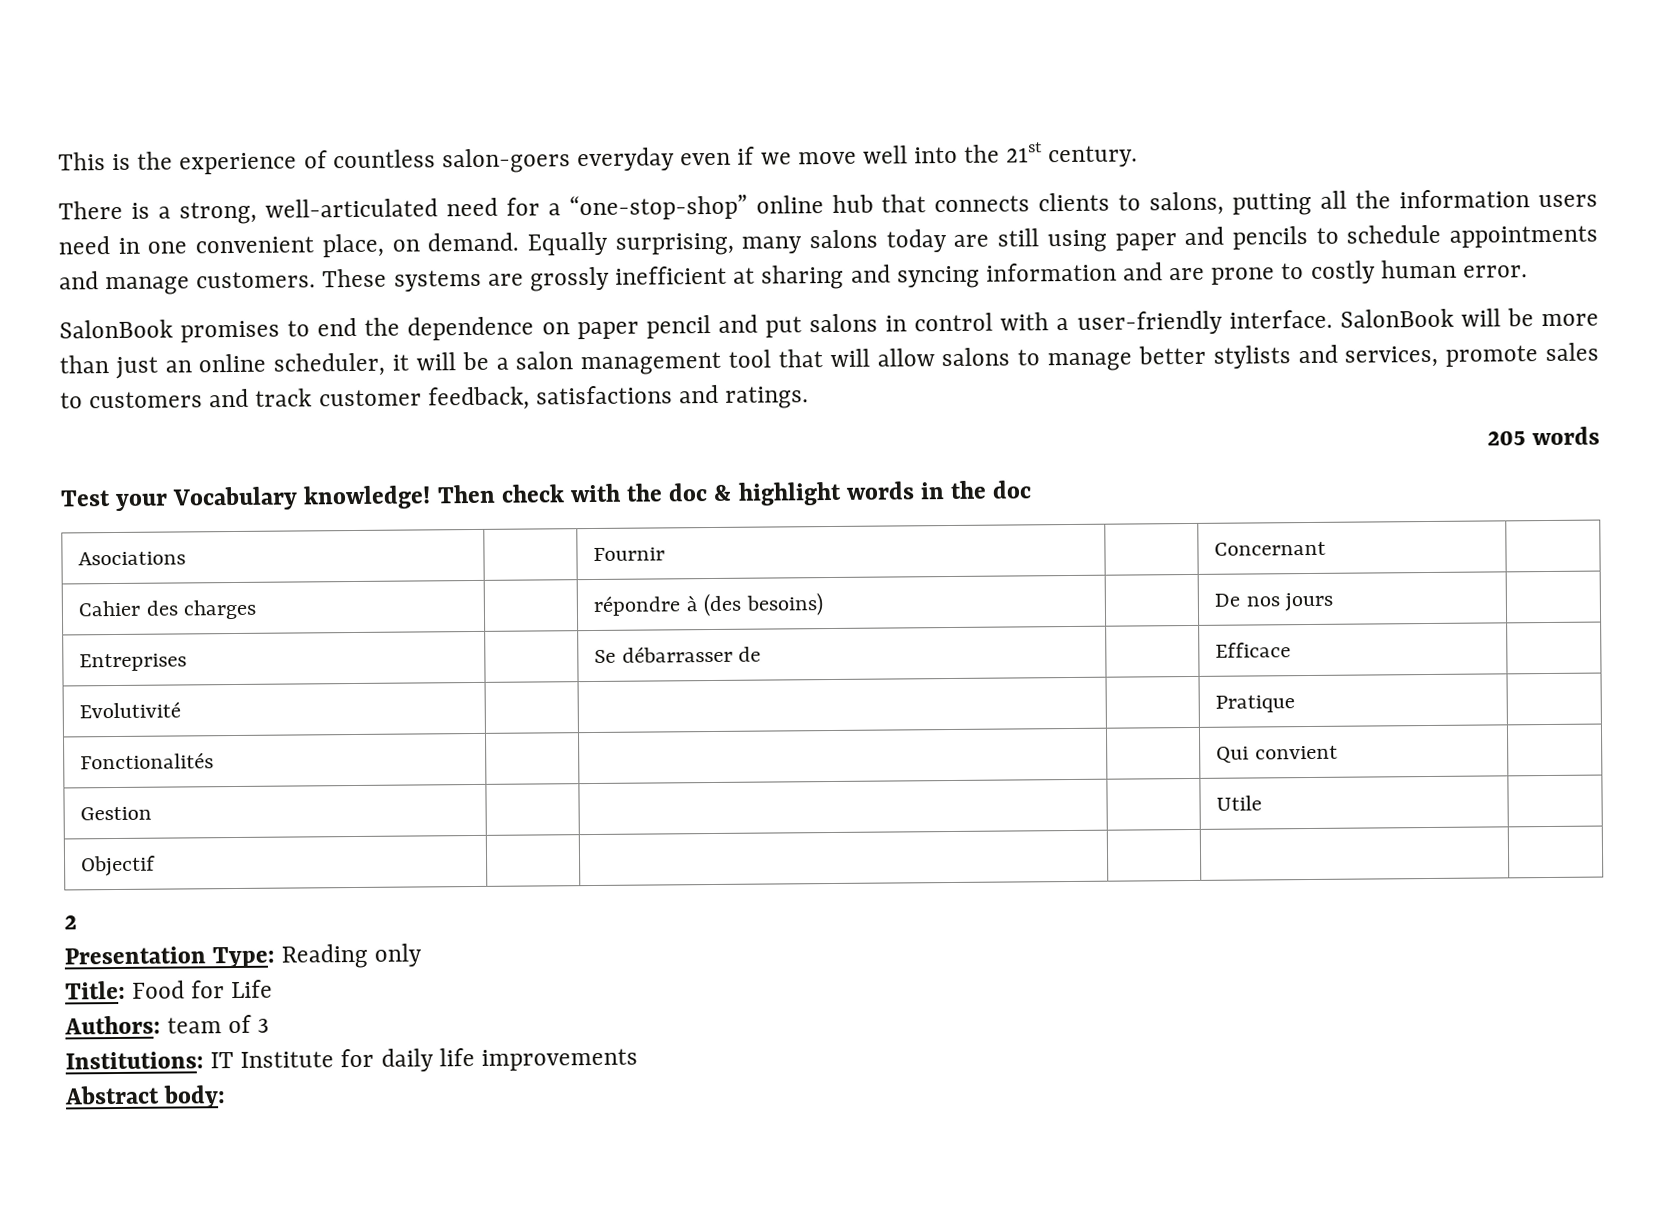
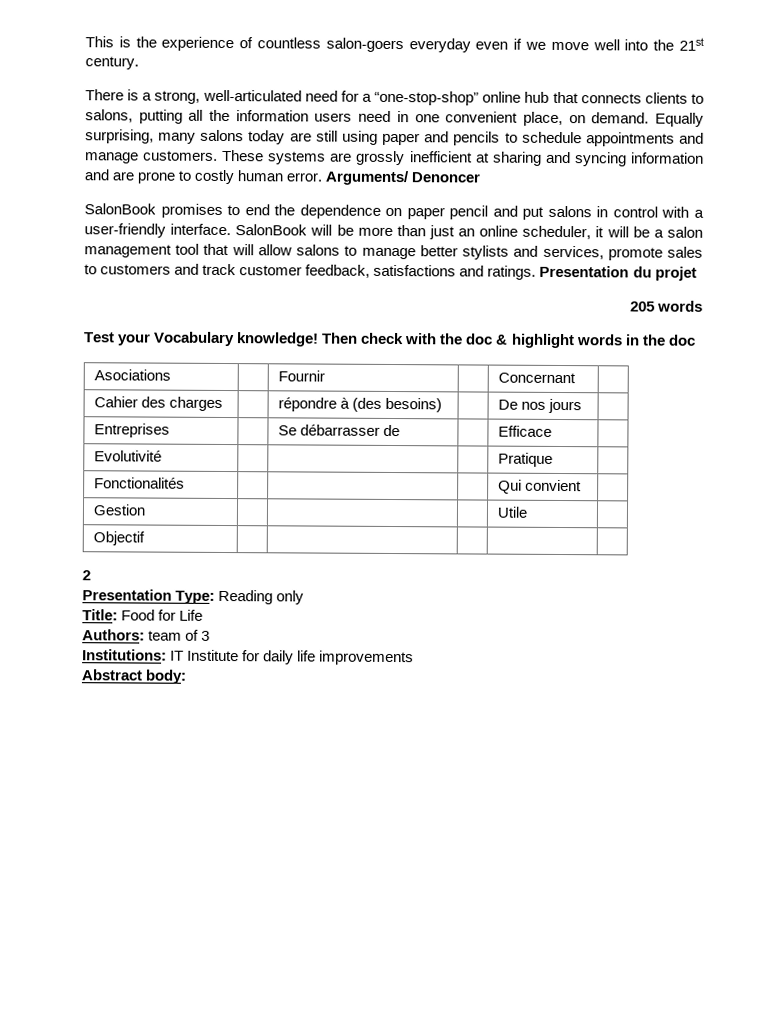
(1528, 271) none -> [325,170,481,186] Arguments/ Denoncer
(810, 397) none -> [539,265,697,281] Presentation du projet

